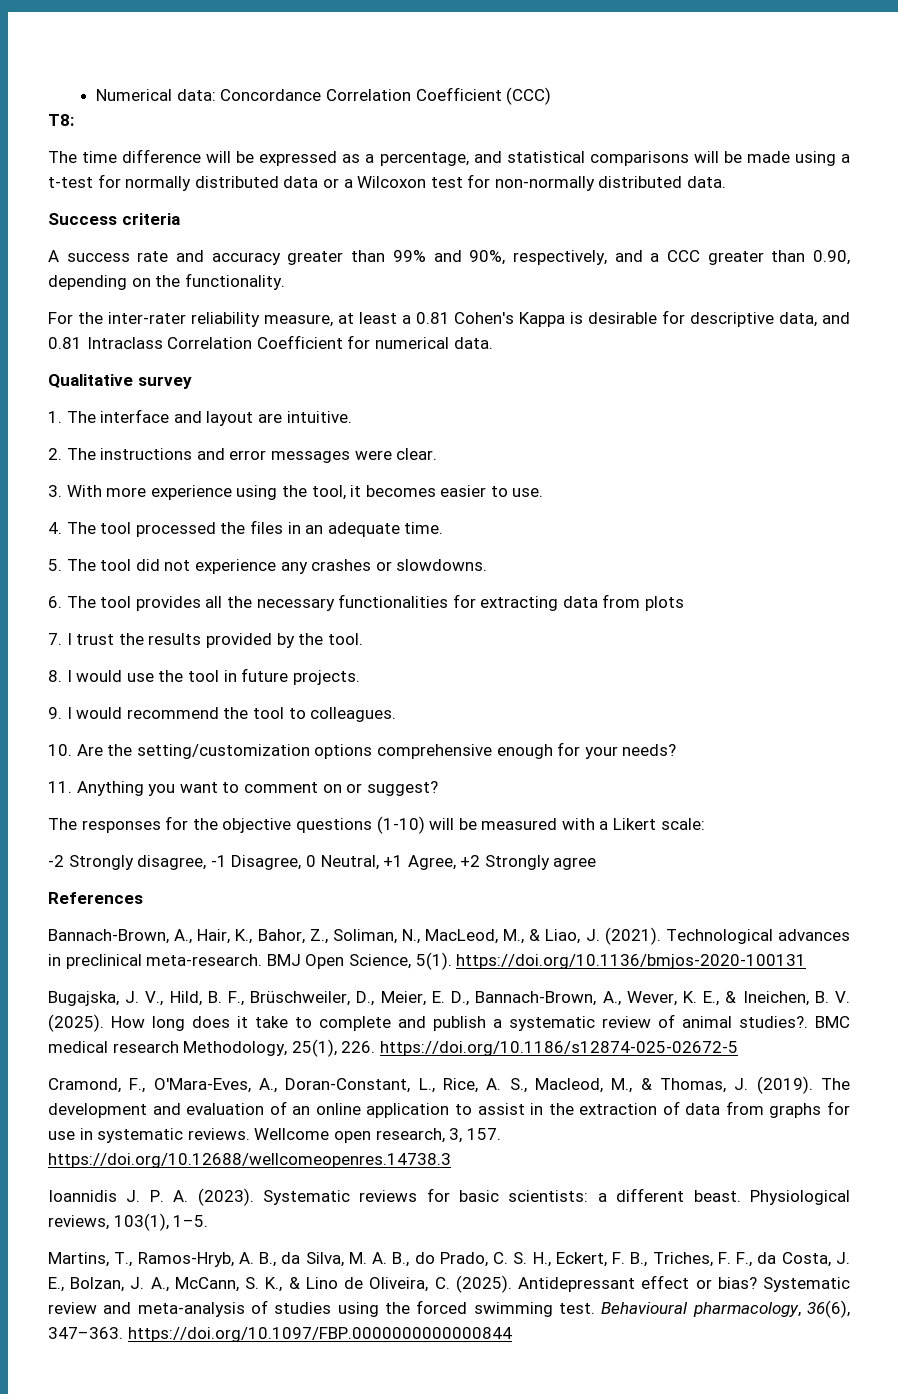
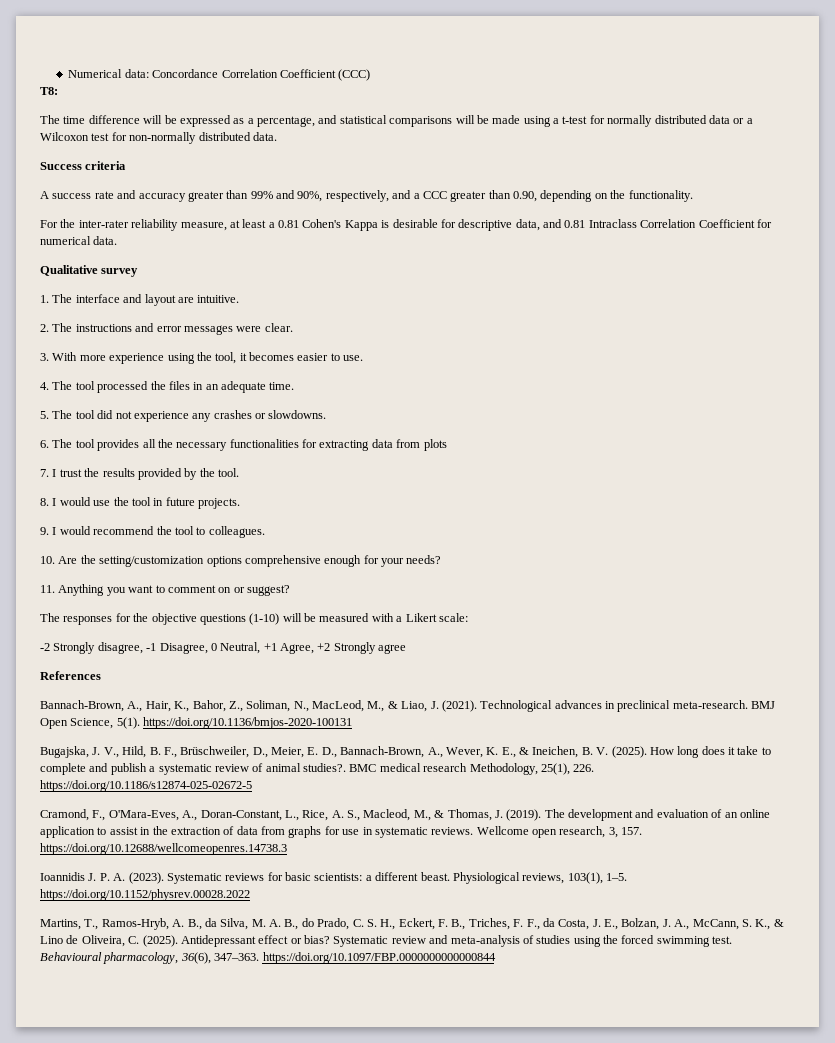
(209, 1221) none -> [40,889,250,901] https://doi.org/10.1152/physrev.00028.2022

